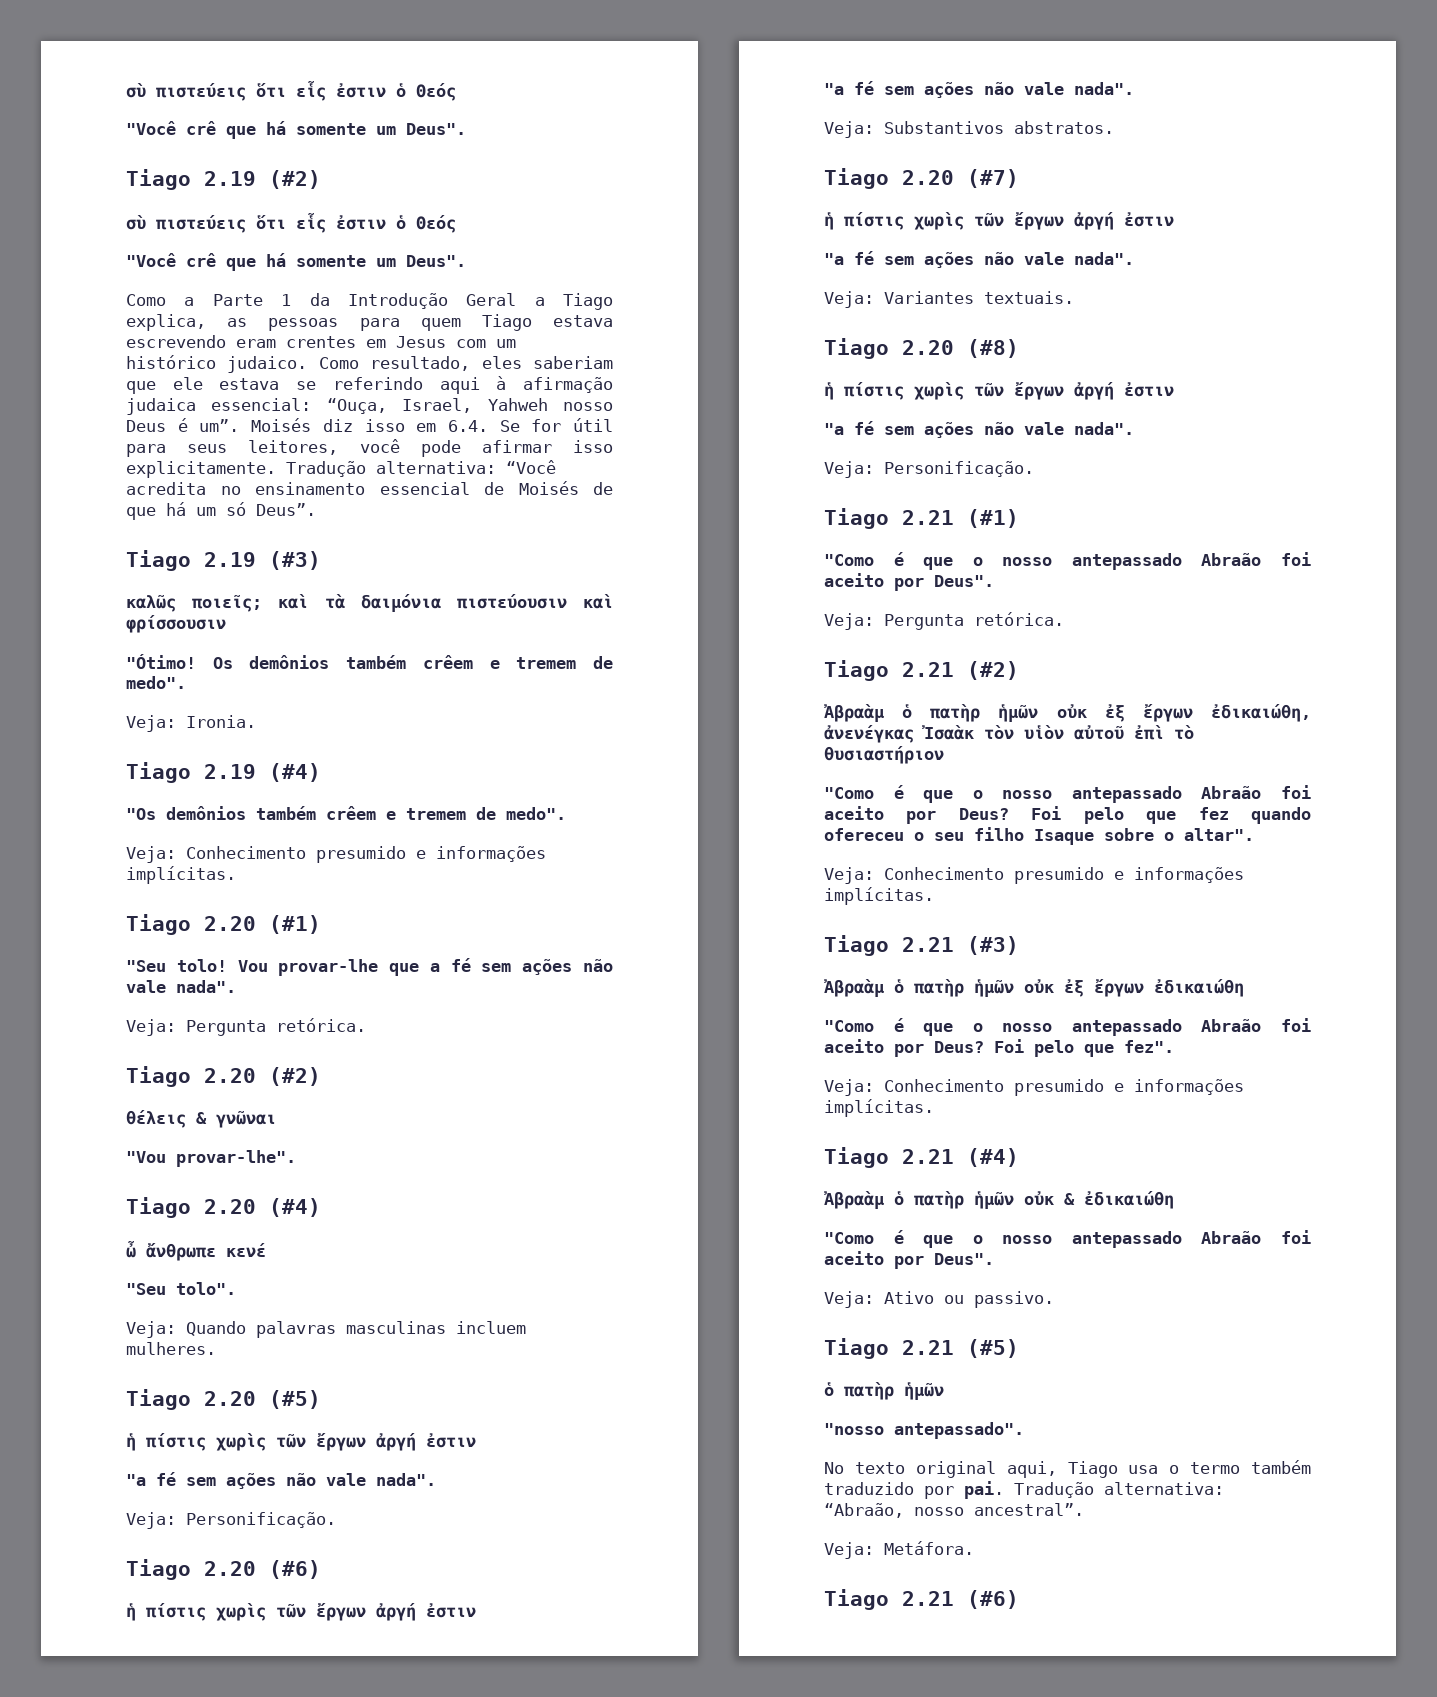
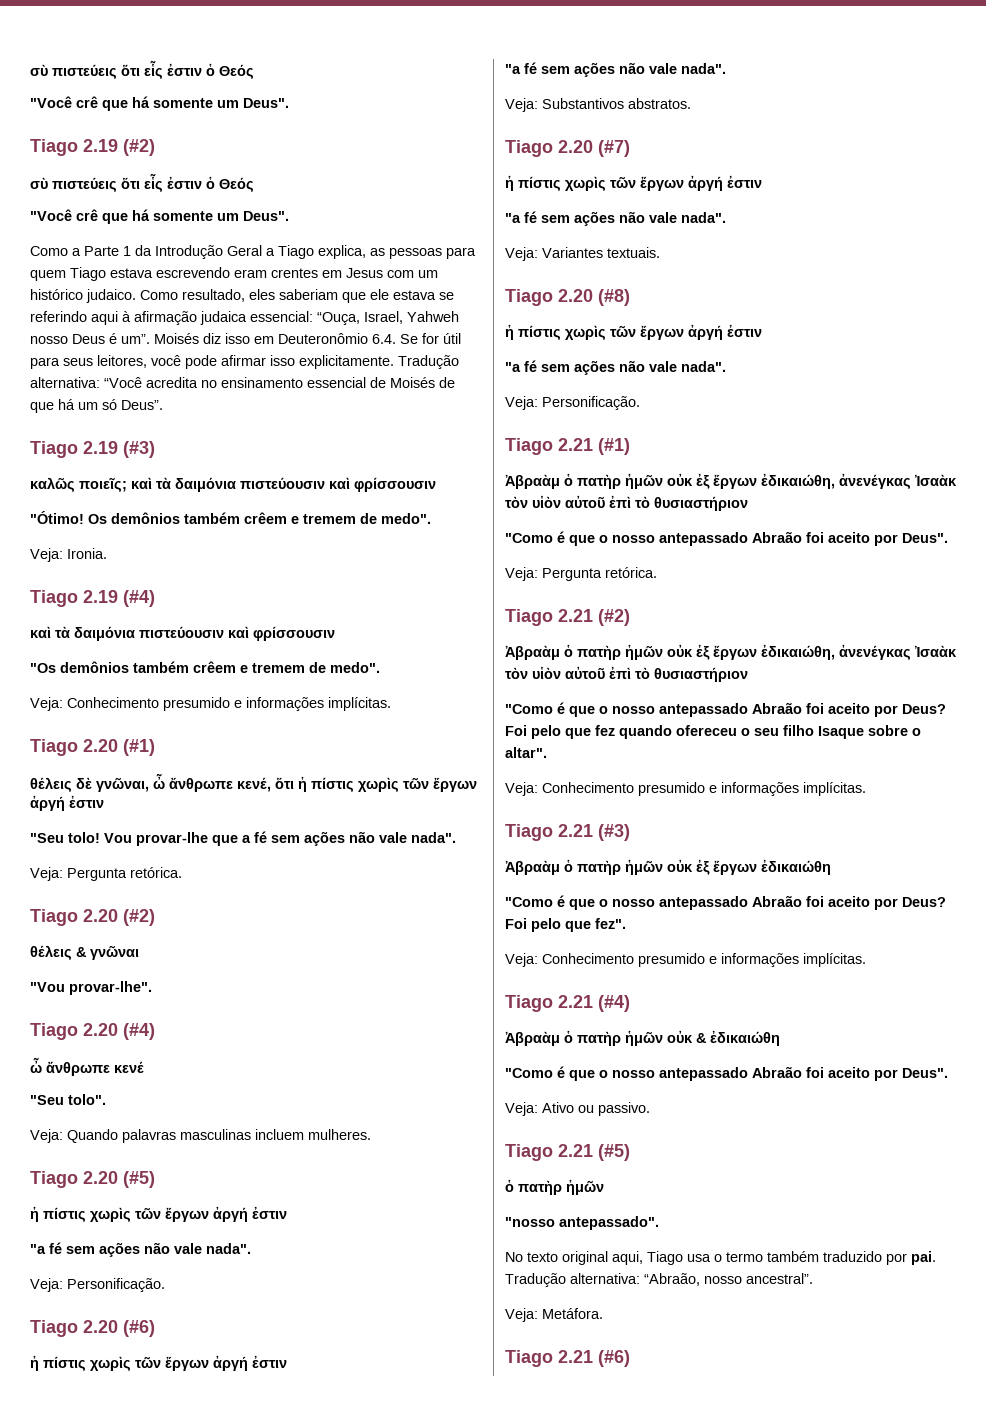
(437, 427) none -> [278,333,368,344] Deuteronômio
(321, 772) none -> [30,626,335,641] // καὶ τὰ δαιμόνια πιστεύουσιν καὶ φρίσσουσιν
(321, 924) none -> [30,773,477,792] [30,795,104,811] // θέλεις δὲ γνῶναι, ὦ ἄνθρωπε κενέ, ὅτι ἡ πίστις χωρὶς τῶν ἔργων ἀργή ἐστιν
(1019, 518) none -> [505,473,957,489] [505,495,748,511] // Ἀβραὰμ ὁ πατὴρ ἡμῶν οὐκ ἐξ ἔργων ἐδικαιώθη, ἀνενέγκας Ἰσαὰκ τὸν υἱὸν αὐτοῦ ἐπὶ τὸ θυσιαστήριον

